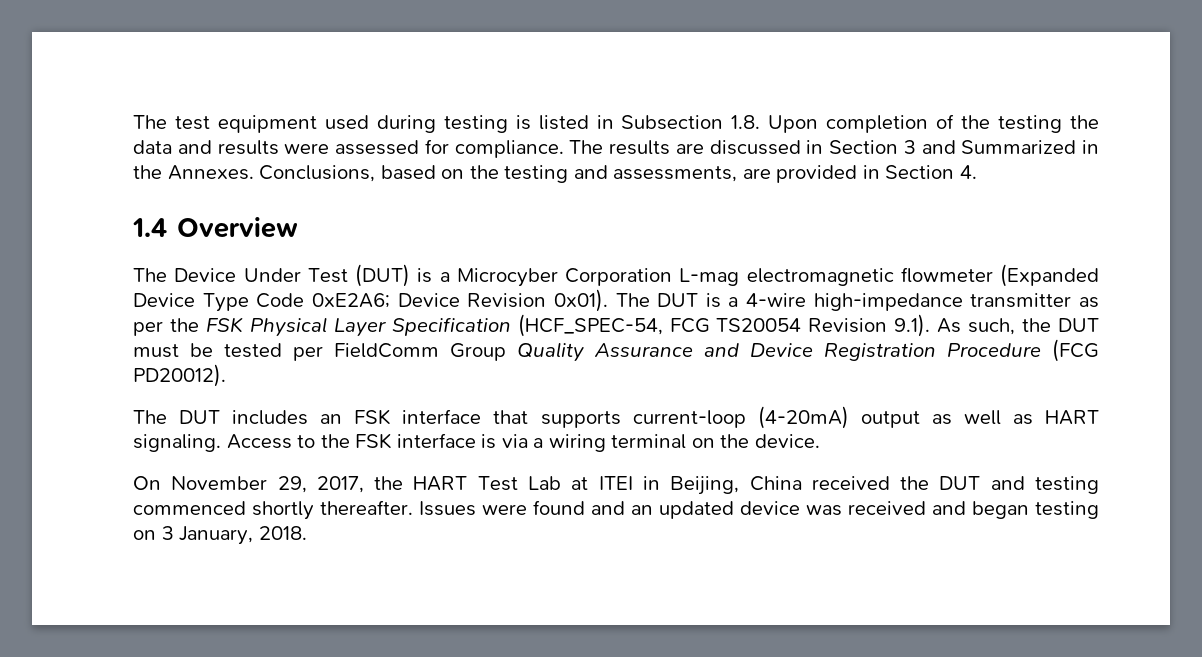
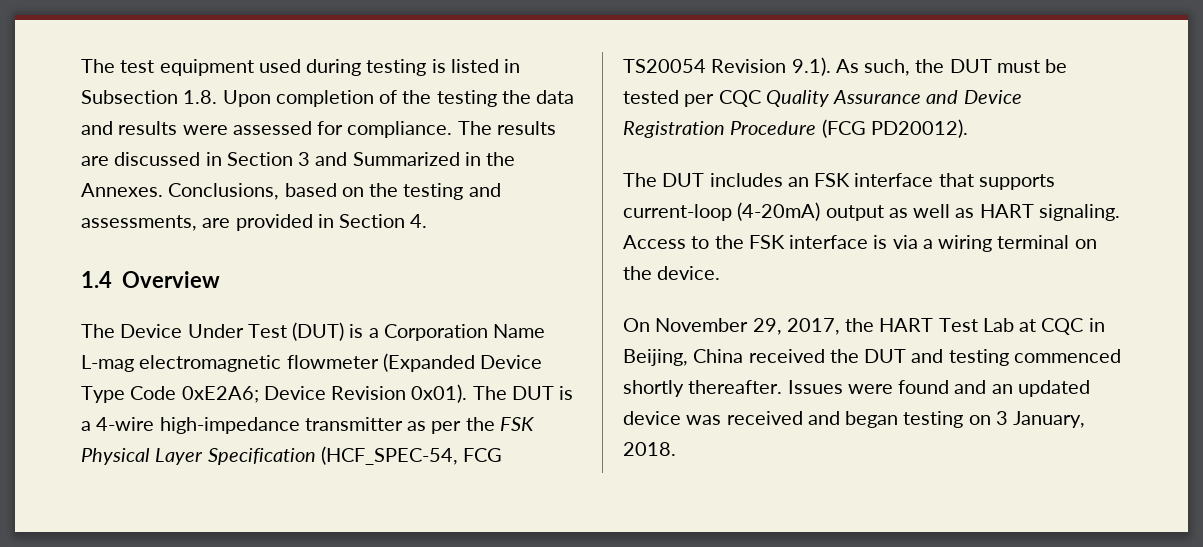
[456,268,672,287] Microcyber Corporation -> [383,324,546,341] Corporation Name
[334,343,506,361] FieldComm Group -> [718,90,761,107] CQC
[598,476,633,490] ITEI -> [1041,318,1084,335] CQC

